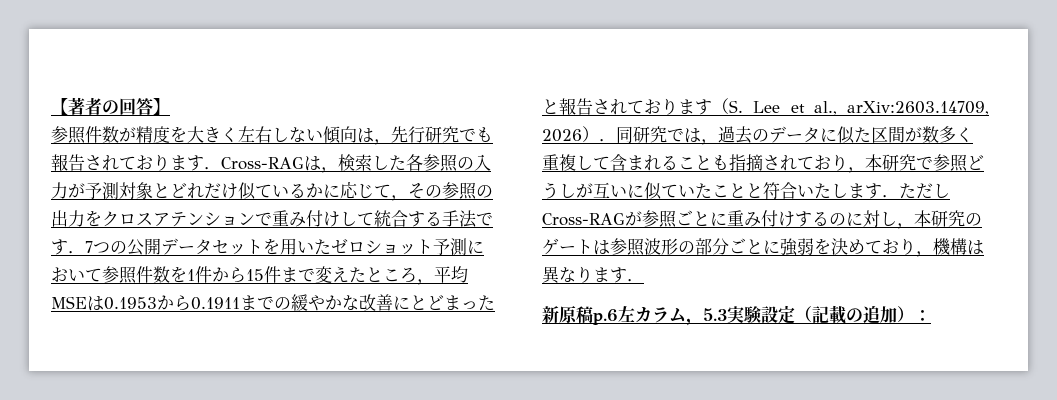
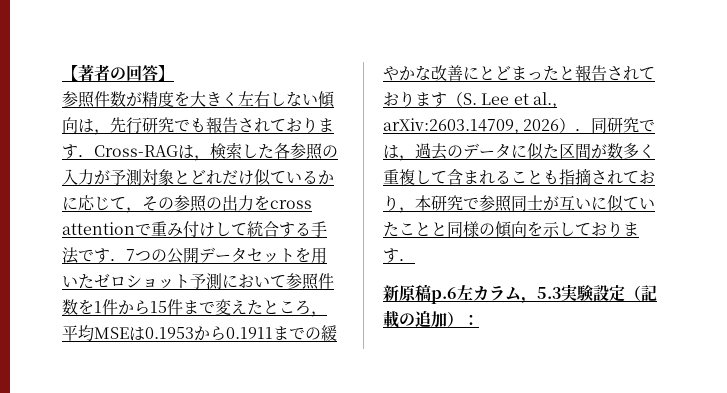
[102,211,255,227] クロスアテンション -> [270,200,312,209] [62,222,135,235] cross attention
[967,155,984,170] [542,182,576,199] どうし -> [511,195,543,211] 同士
[763,182,950,199] [542,210,982,229] [542,238,984,257] [542,266,576,284] 符合いたします．ただしCross-RAGが参照ごとに重み付けするのに対し，本研究のゲートは参照波形の部分ごとに強弱を決めており，機構は異な -> [447,221,607,238] 同様の傾向を示してお

